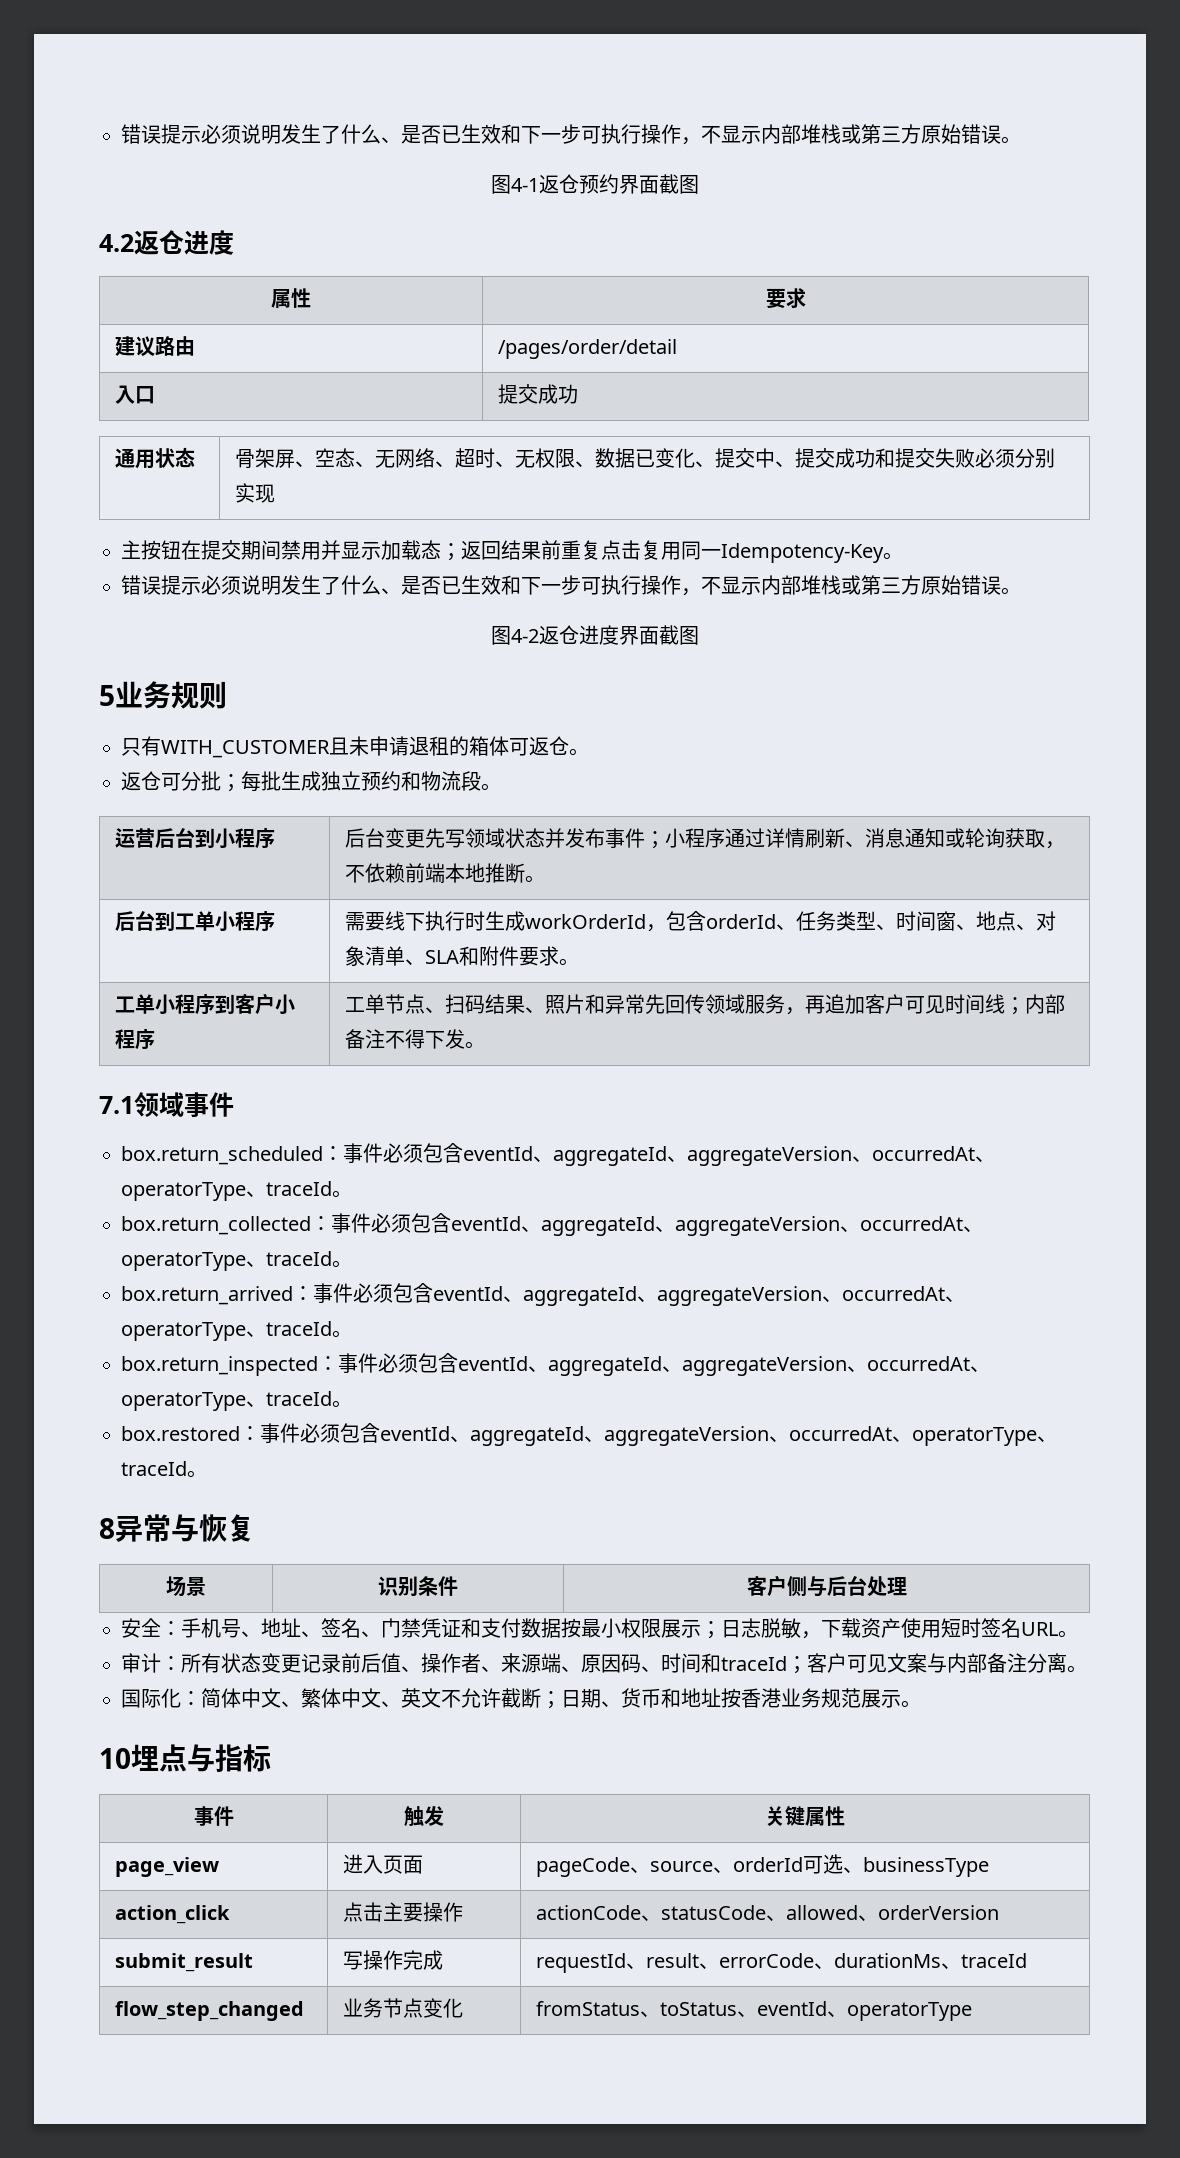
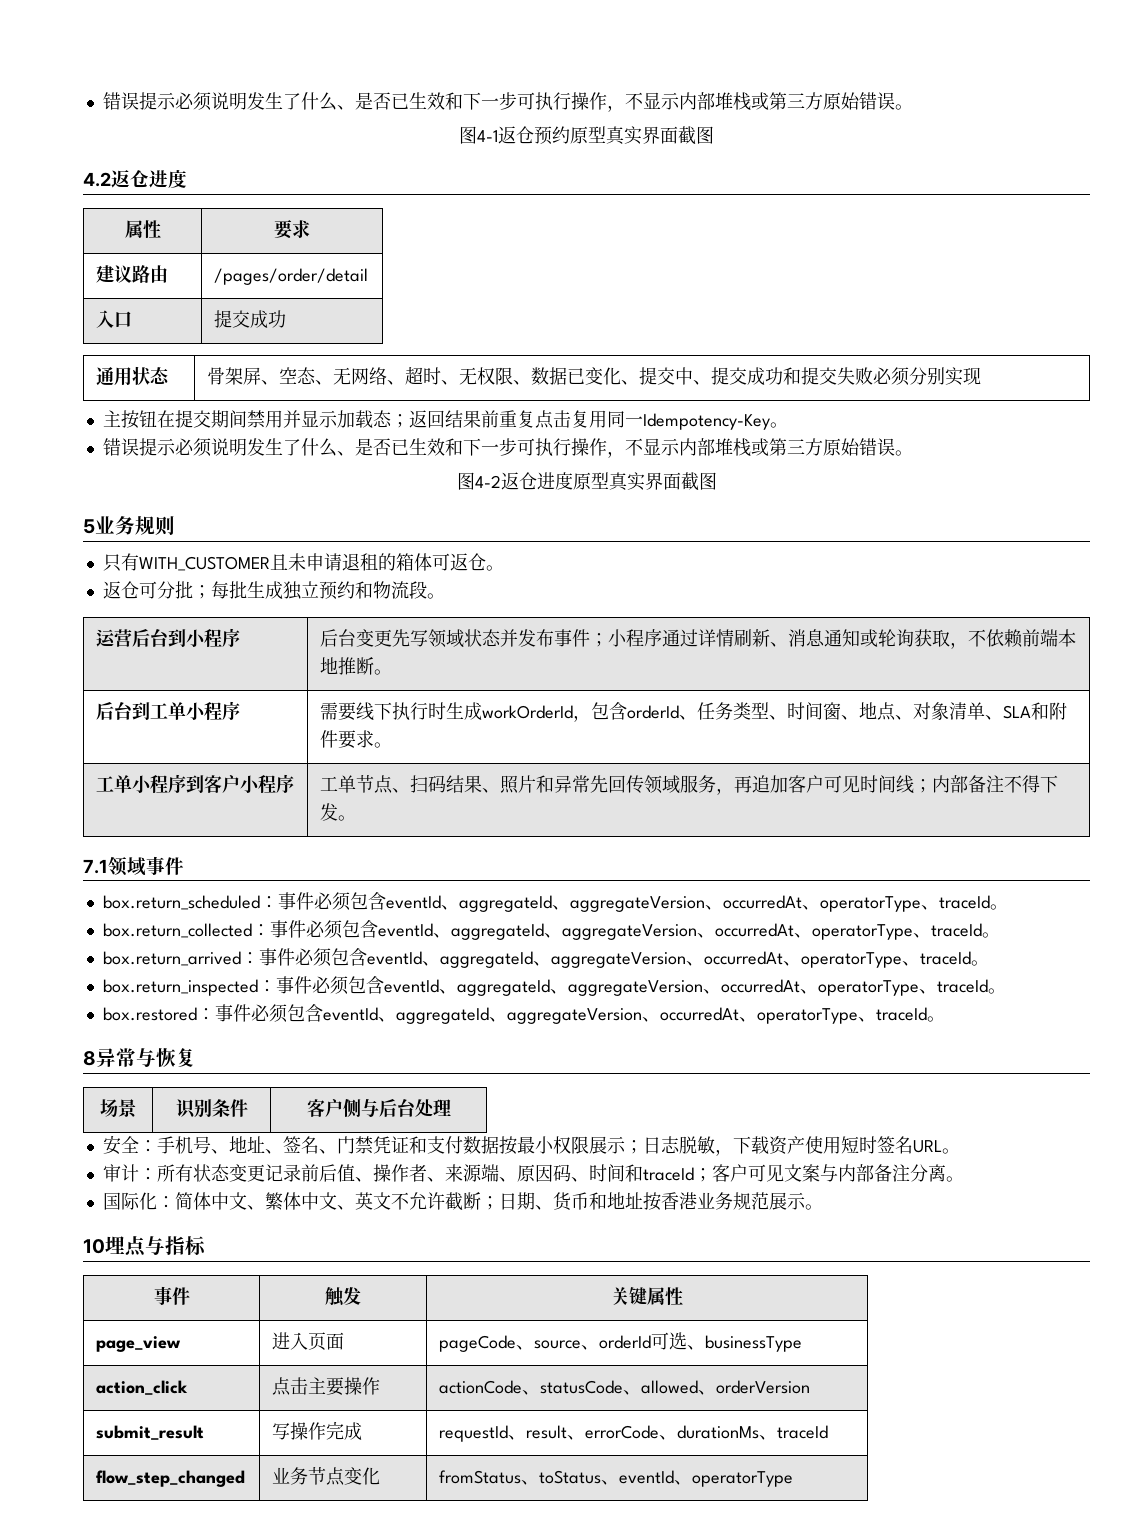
(619, 184) none -> [570,126,642,145] 原型真实
(619, 635) none -> [572,472,645,491] 原型真实

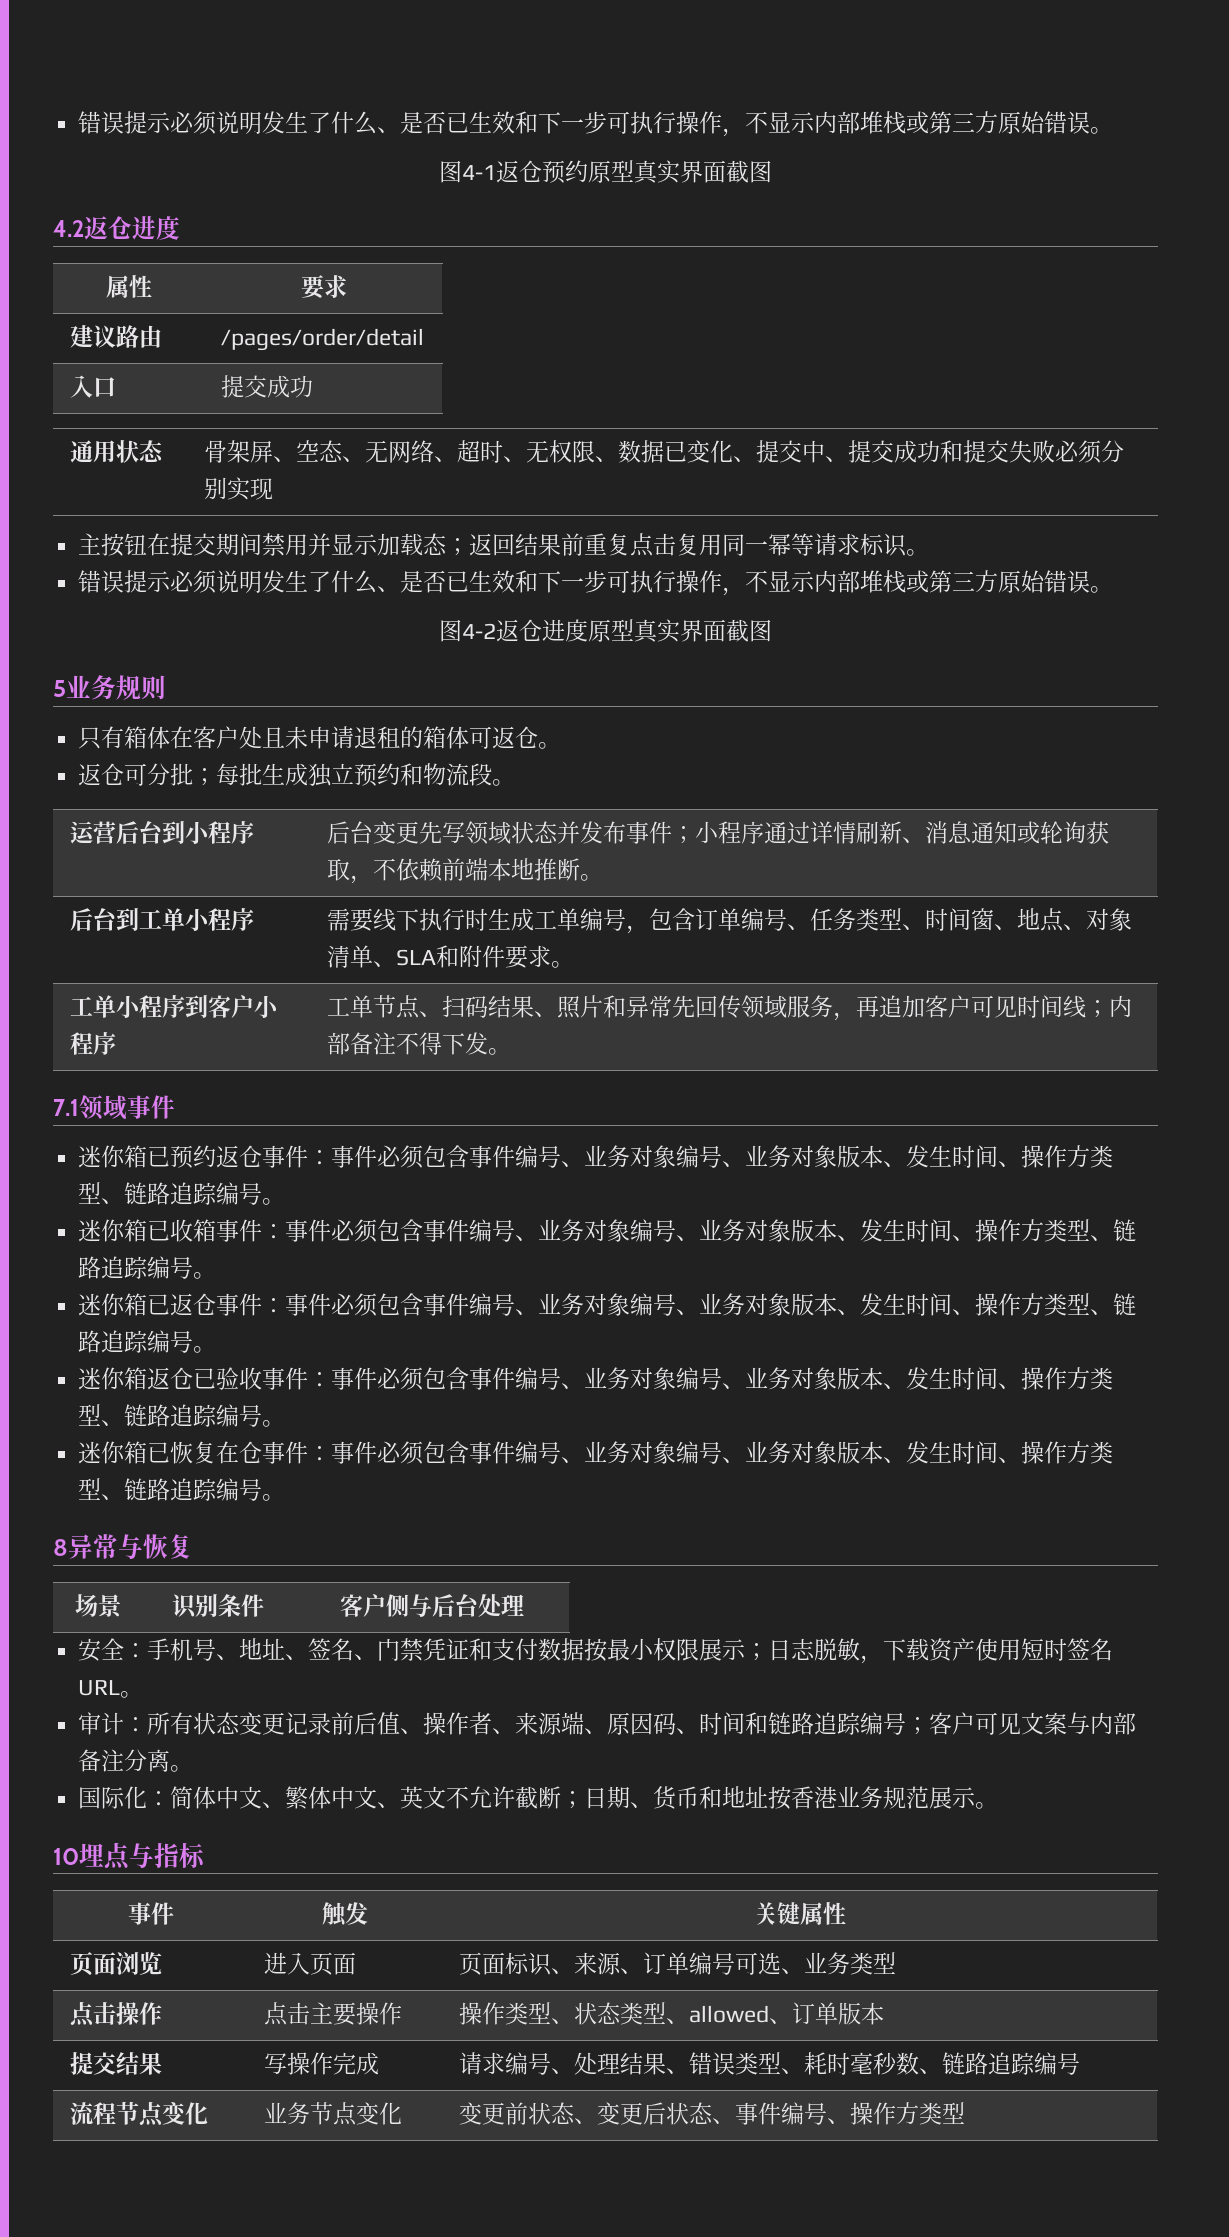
[642,413,770,430] Idempotency-Key -> [768,533,908,557] 幂等请求标识
[138,556,270,571] WITH_CUSTOMER -> [124,726,263,749] 箱体在客户处
[482,702,680,722] workOrderId，包含orderId -> [534,908,788,934] 工单编号，包含订单编号
[102,892,1008,912] [102,920,1000,940] [102,948,989,968] [102,976,1006,996] [102,1004,927,1024] box.return_scheduled：事件必须包含eventId、aggregateId、aggregateVersion、occurredAt、operatorType、traceId。 // box.return_collected：事件必须包含eventId、aggregateId、aggregateVersion、occurredAt、operatorType、traceId。 // box.return_arrived：事件必须包含eventId、aggregateId、aggregateVersion、occurredAt、operatorType、traceId。 // box.return_inspected：事件必须包含eventId、aggregateId、aggregateVersion、occurredAt、operatorType、traceId。 // box.restored：事件必须包含eventId、aggregateId、aggregateVersion、occurredAt、operatorType、traceId -> [78,1145,1114,1169] [78,1182,286,1205] [78,1219,1137,1243] [78,1256,217,1279] [78,1293,1137,1317] [78,1330,217,1353] [78,1367,1114,1391] [78,1404,286,1427] [78,1441,1114,1465] [78,1478,263,1501] 迷你箱已预约返仓事件：事件必须包含事件编号、业务对象编号、业务对象版本、发生时间、操作方类型、链路追踪编号。 // 迷你箱已收箱事件：事件必须包含事件编号、业务对象编号、业务对象版本、发生时间、操作方类型、链路追踪编号。 // 迷你箱已返仓事件：事件必须包含事件编号、业务对象编号、业务对象版本、发生时间、操作方类型、链路追踪编号。 // 迷你箱返仓已验收事件：事件必须包含事件编号、业务对象编号、业务对象版本、发生时间、操作方类型、链路追踪编号。 // 迷你箱已恢复在仓事件：事件必须包含事件编号、业务对象编号、业务对象版本、发生时间、操作方类型、链路追踪编号
[642,1167,694,1181] traceId -> [768,1712,907,1735] 链路追踪编号
[96,1336,182,1352] page_view -> [70,1952,163,1976] 页面浏览
[439,1332,803,1352] [96,1380,189,1395] [272,1377,381,1396] [439,1380,811,1395] [96,1425,205,1440] [272,1421,363,1440] [439,1425,829,1442] [96,1470,246,1487] [272,1467,381,1486] [439,1470,794,1487] pageCode、source、orderId可选、businessType // action_click | 点击主要操作 | actionCode、statusCode、allowed、orderVersion // submit_result | 写操作完成 | requestId、result、errorCode、durationMs、traceId // flow_step_changed | 业务节点变化 | fromStatus、toStatus、eventId、operatorType -> [459,1952,897,1976] [70,2001,163,2027] [264,2002,403,2026] [459,2002,885,2025] [70,2052,163,2075] [264,2052,380,2075] [459,2052,1081,2075] [70,2101,209,2127] [264,2102,403,2126] [459,2102,966,2125] 页面标识、来源、订单编号可选、业务类型 // 点击操作 | 点击主要操作 | 操作类型、状态类型、allowed、订单版本 // 提交结果 | 写操作完成 | 请求编号、处理结果、错误类型、耗时毫秒数、链路追踪编号 // 流程节点变化 | 业务节点变化 | 变更前状态、变更后状态、事件编号、操作方类型

